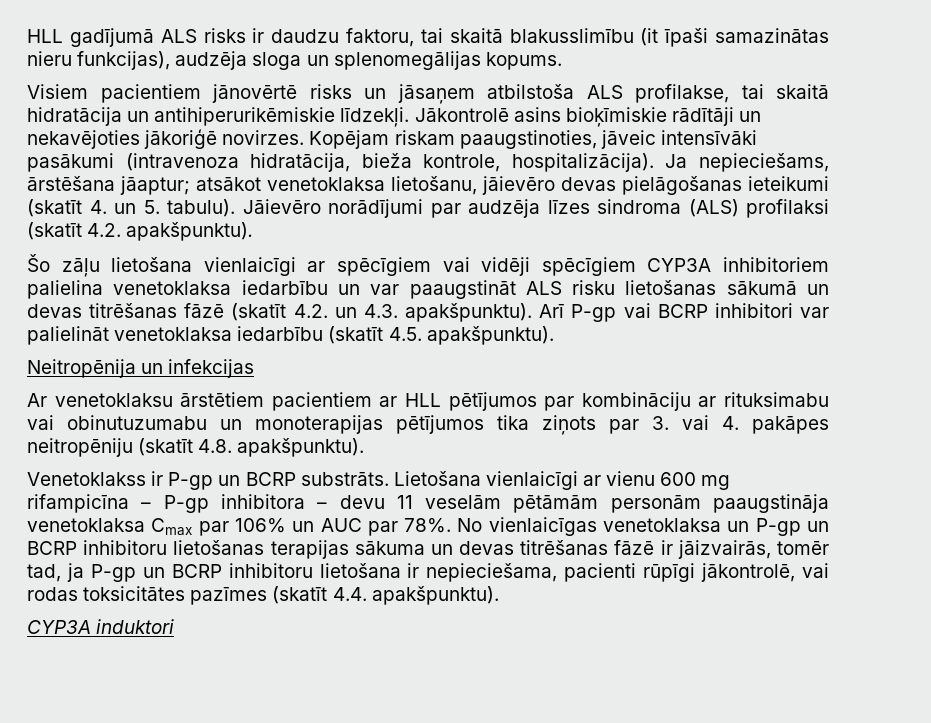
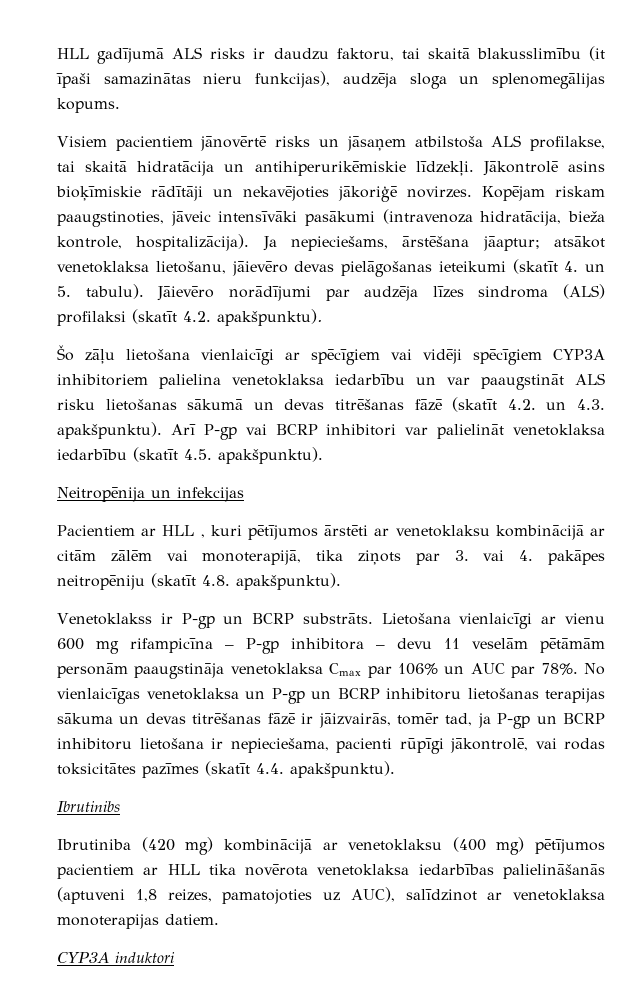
[27,392,830,411] [27,415,484,434] Ar venetoklaksu ārstētiem pacientiem ar HLL pētījumos par kombināciju ar rituksimabu vai obinutuzumabu un monoterapijas pētījumos -> [57,525,605,540] [57,550,302,565] Pacientiem ar HLL , kuri pētījumos ārstēti ar venetoklaksu kombinācijā ar citām zālēm vai monoterapijā,
(499, 595) none -> [57,801,120,812] [57,837,605,855] [57,864,605,879] [57,887,605,904] [57,914,219,929] // Ibrutinibs // Ibrutiniba (420 mg) kombinācijā ar venetoklaksu (400 mg) pētījumos pacientiem ar HLL tika novērota venetoklaksa iedarbības palielināšanās (aptuveni 1,8 reizes, pamatojoties uz AUC), salīdzinot ar venetoklaksa monoterapijas datiem.

